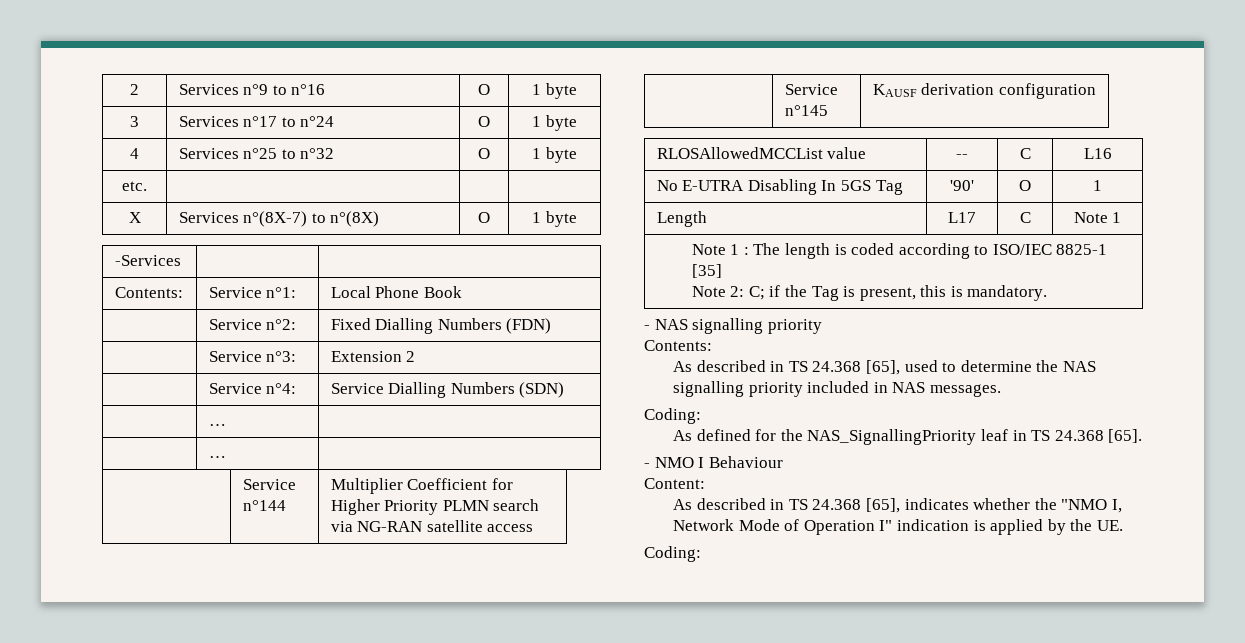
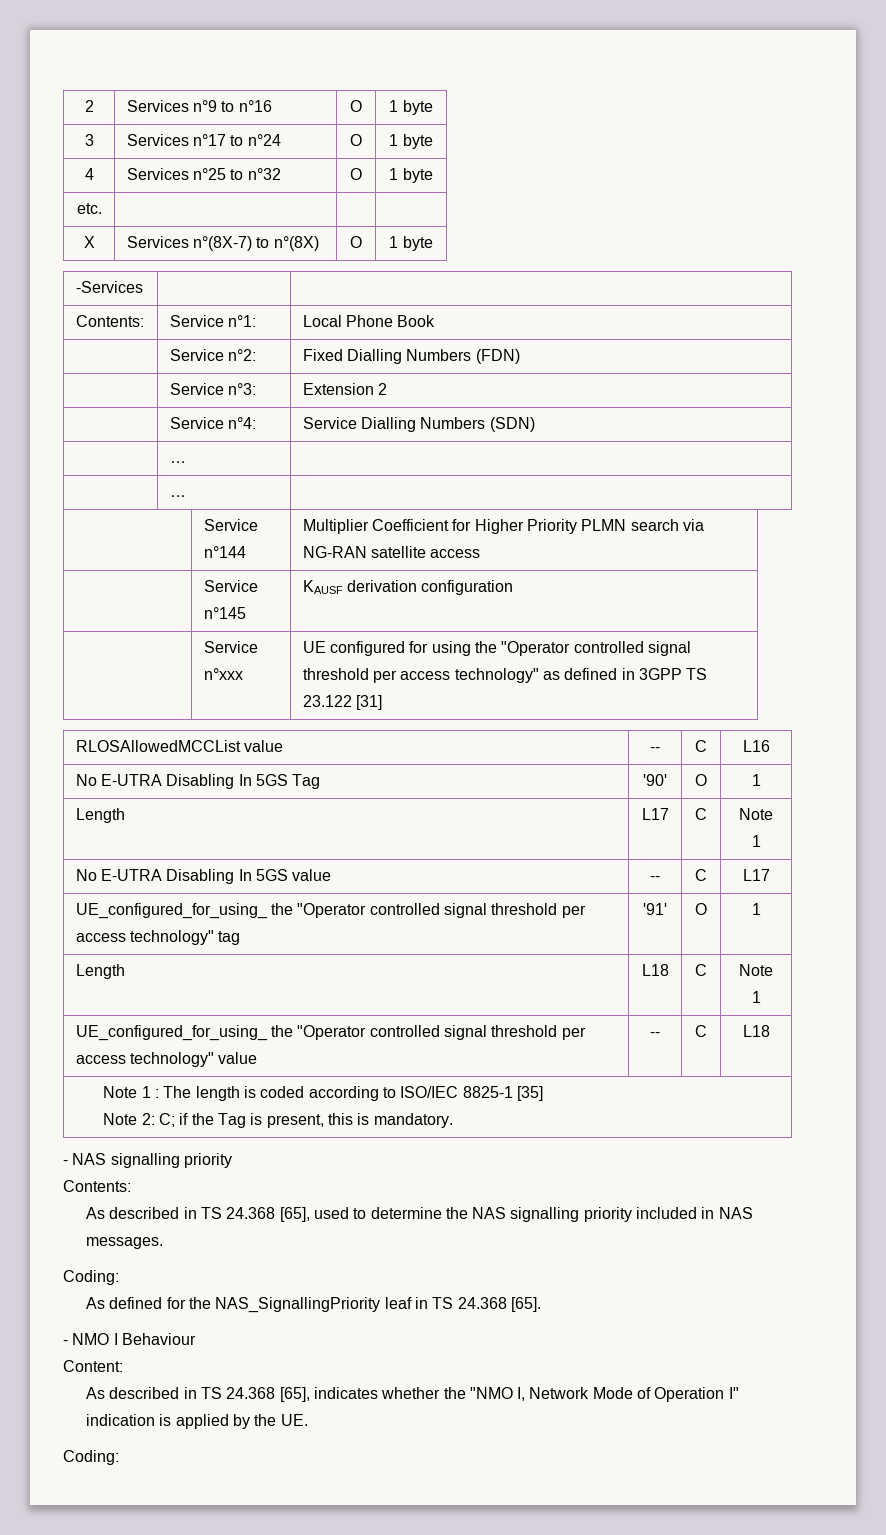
(1096, 91) none -> [203,641,258,653] [203,668,243,680] [302,641,692,656] [302,668,708,683] [302,695,383,710] // | Service n°xxx | UE configured for using the "Operator controlled signal threshold per access technology" as defined in 3GPP TS 23.122 [31]
(1122, 217) none -> [75,869,332,884] [650,876,660,881] [695,869,707,881] [742,869,770,881] [75,903,586,919] [75,930,241,945] [643,903,667,915] [695,903,707,915] [751,903,761,915] [75,964,125,979] [641,964,669,976] [695,964,707,976] [739,964,773,976] [751,991,761,1003] [75,1025,586,1041] [75,1052,258,1067] [650,1032,660,1037] [695,1025,707,1037] [742,1025,770,1037] // No E-UTRA Disabling In 5GS value | -- | C | L17 // UE_configured_for_using_ the "Operator controlled signal threshold per access technology" tag | '91' | O | 1 // Length | L18 | C | Note 1 // UE_configured_for_using_ the "Operator controlled signal threshold per access technology" value | -- | C | L18

